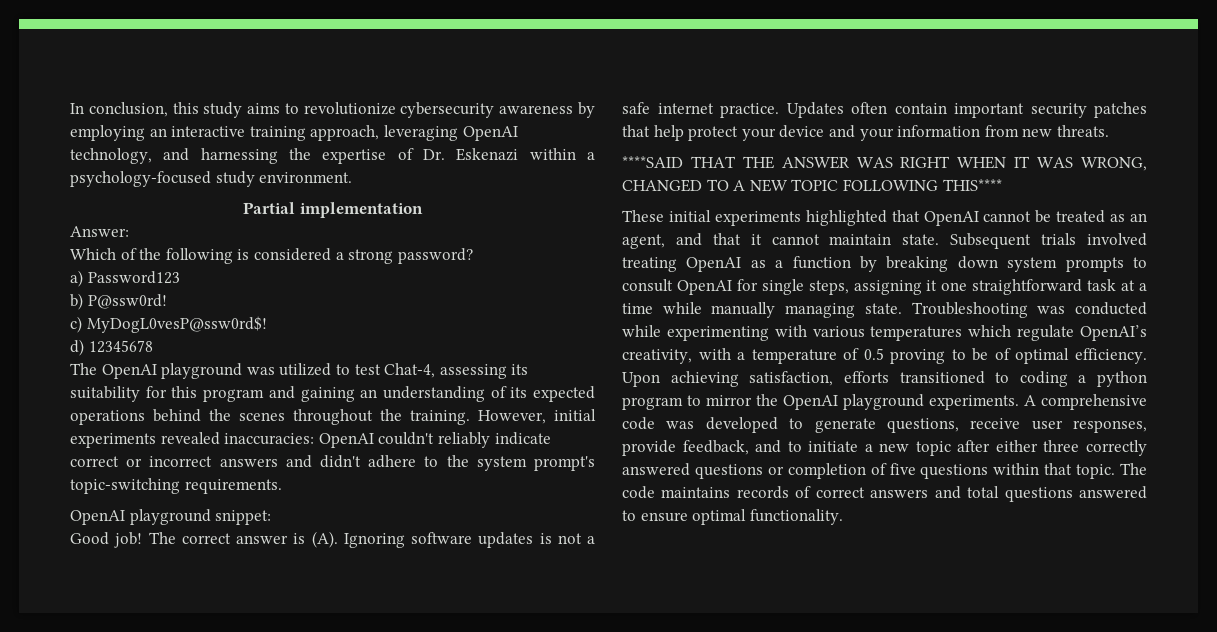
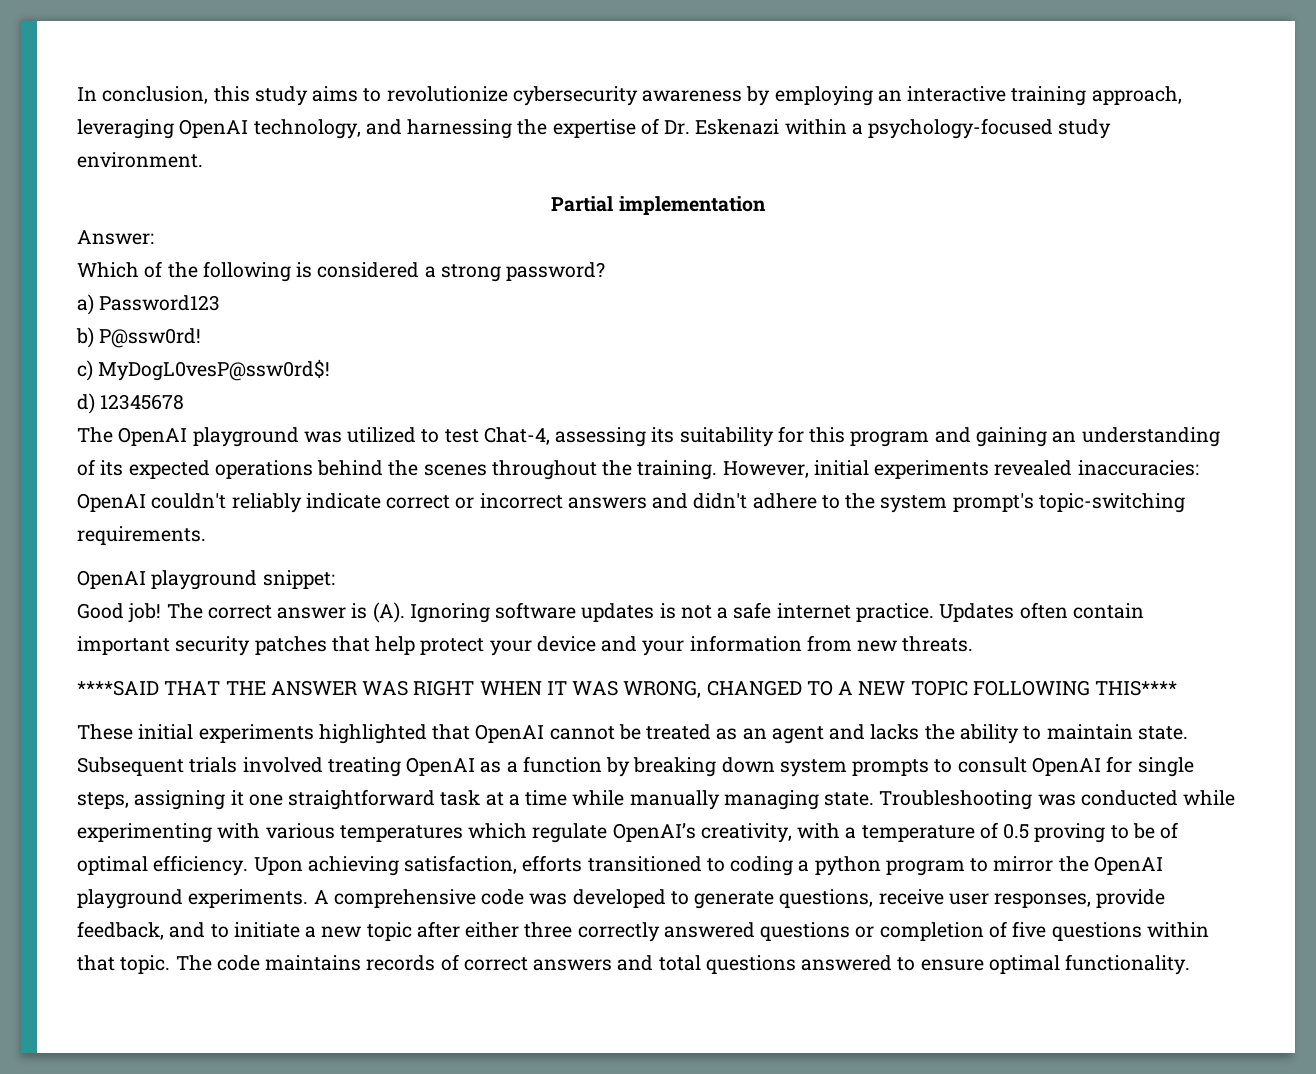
[622,233,820,249] agent, and that it cannot -> [771,724,1042,744] agent and lacks the ability to

